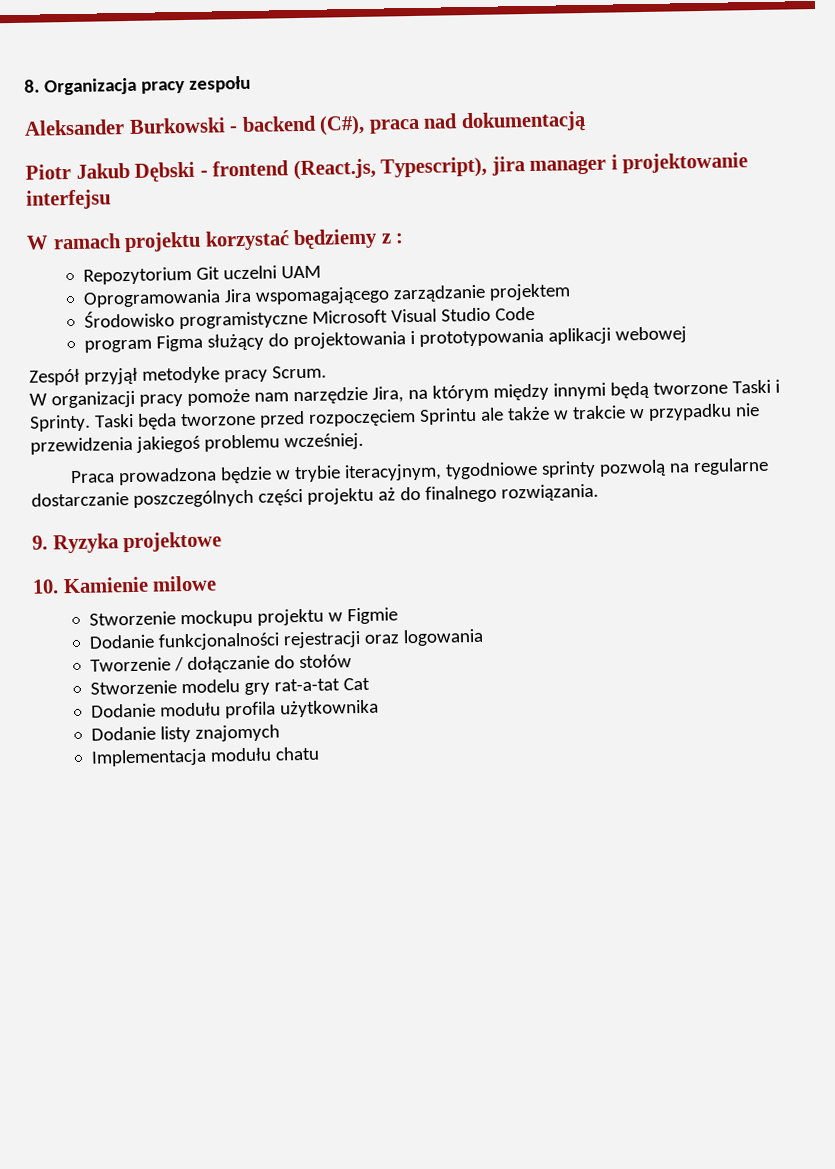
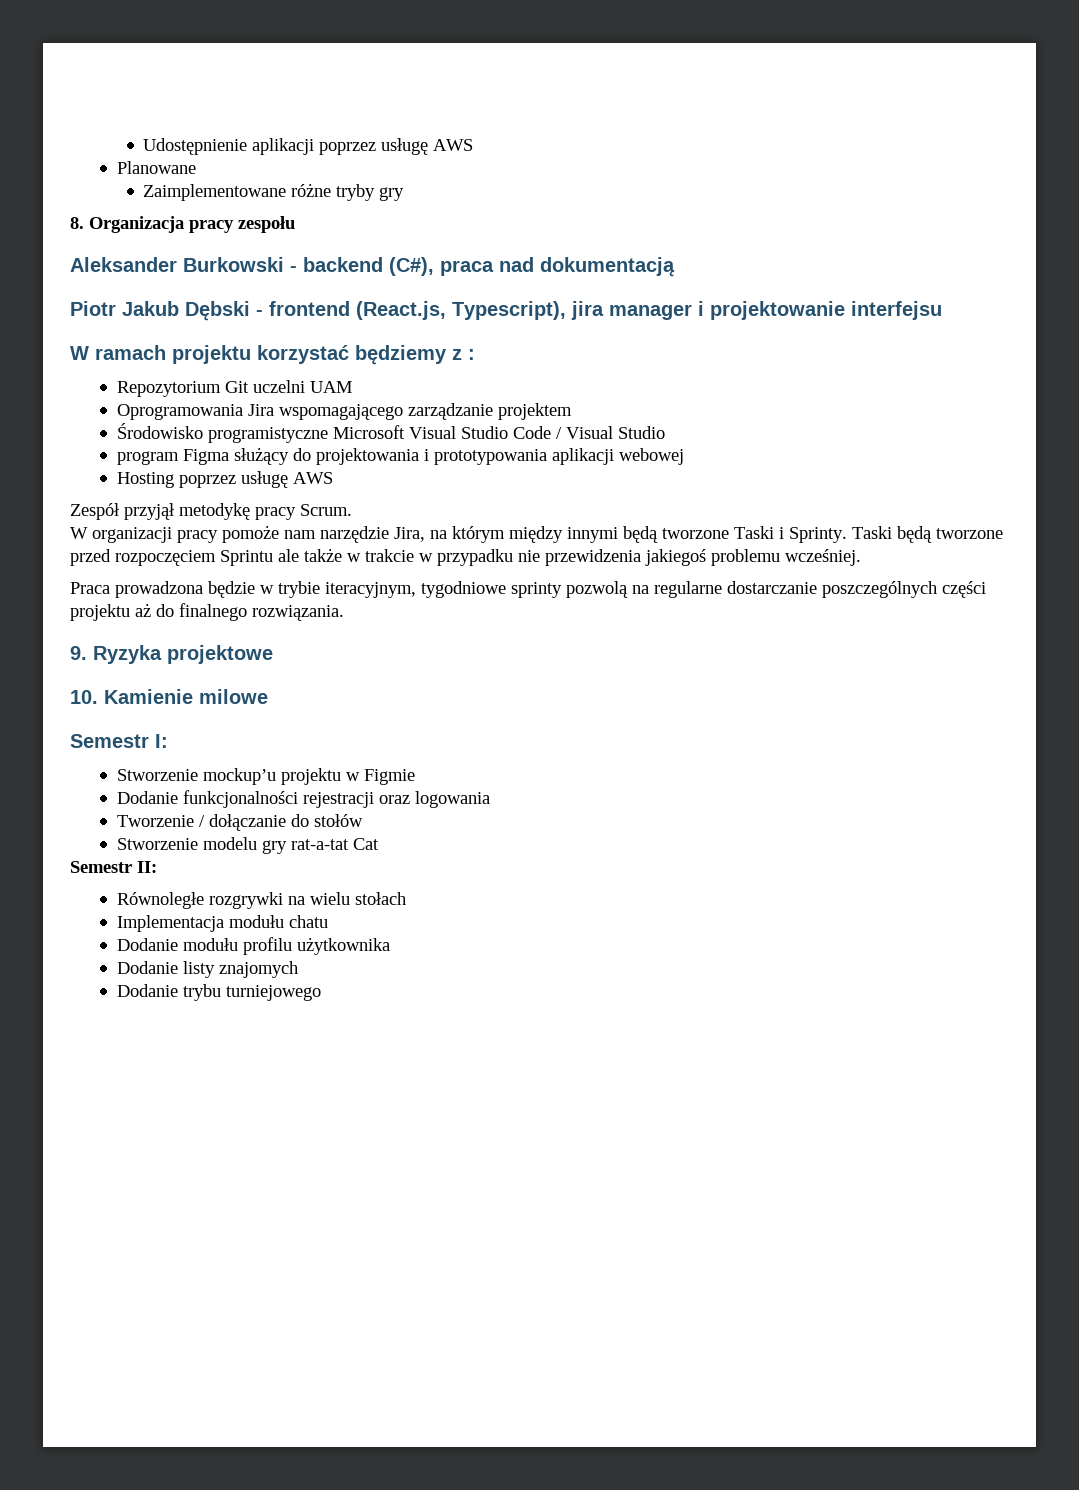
(24, 86) none -> [143,138,474,155] [116,161,196,174] [143,183,405,201] Udostępnienie aplikacji poprzez usługę AWS // Planowane // Zaimplementowane różne tryby gry //
(535, 313) none -> [555,426,665,439] / Visual Studio
(687, 335) none -> [116,471,333,488] // Hosting poprzez usługę AWS
[141,366,220,384] metodyke -> [179,503,250,520] metodykę
[136,413,177,430] będa -> [897,526,932,543] będą
[88,609,253,628] // Stworzenie mockupu -> [70,734,168,748] [116,768,276,785] // Semestr I: // Stworzenie mockup’u
(370, 684) none -> [70,861,157,873] [116,892,406,909] [116,915,328,932] // Semestr II: // Równoległe rozgrywki na wielu stołach // Implementacja modułu chatu
[224,701,276,719] profila -> [242,937,292,955] profilu
[90,746,320,767] Implementacja modułu chatu -> [116,984,321,1001] Dodanie trybu turniejowego

